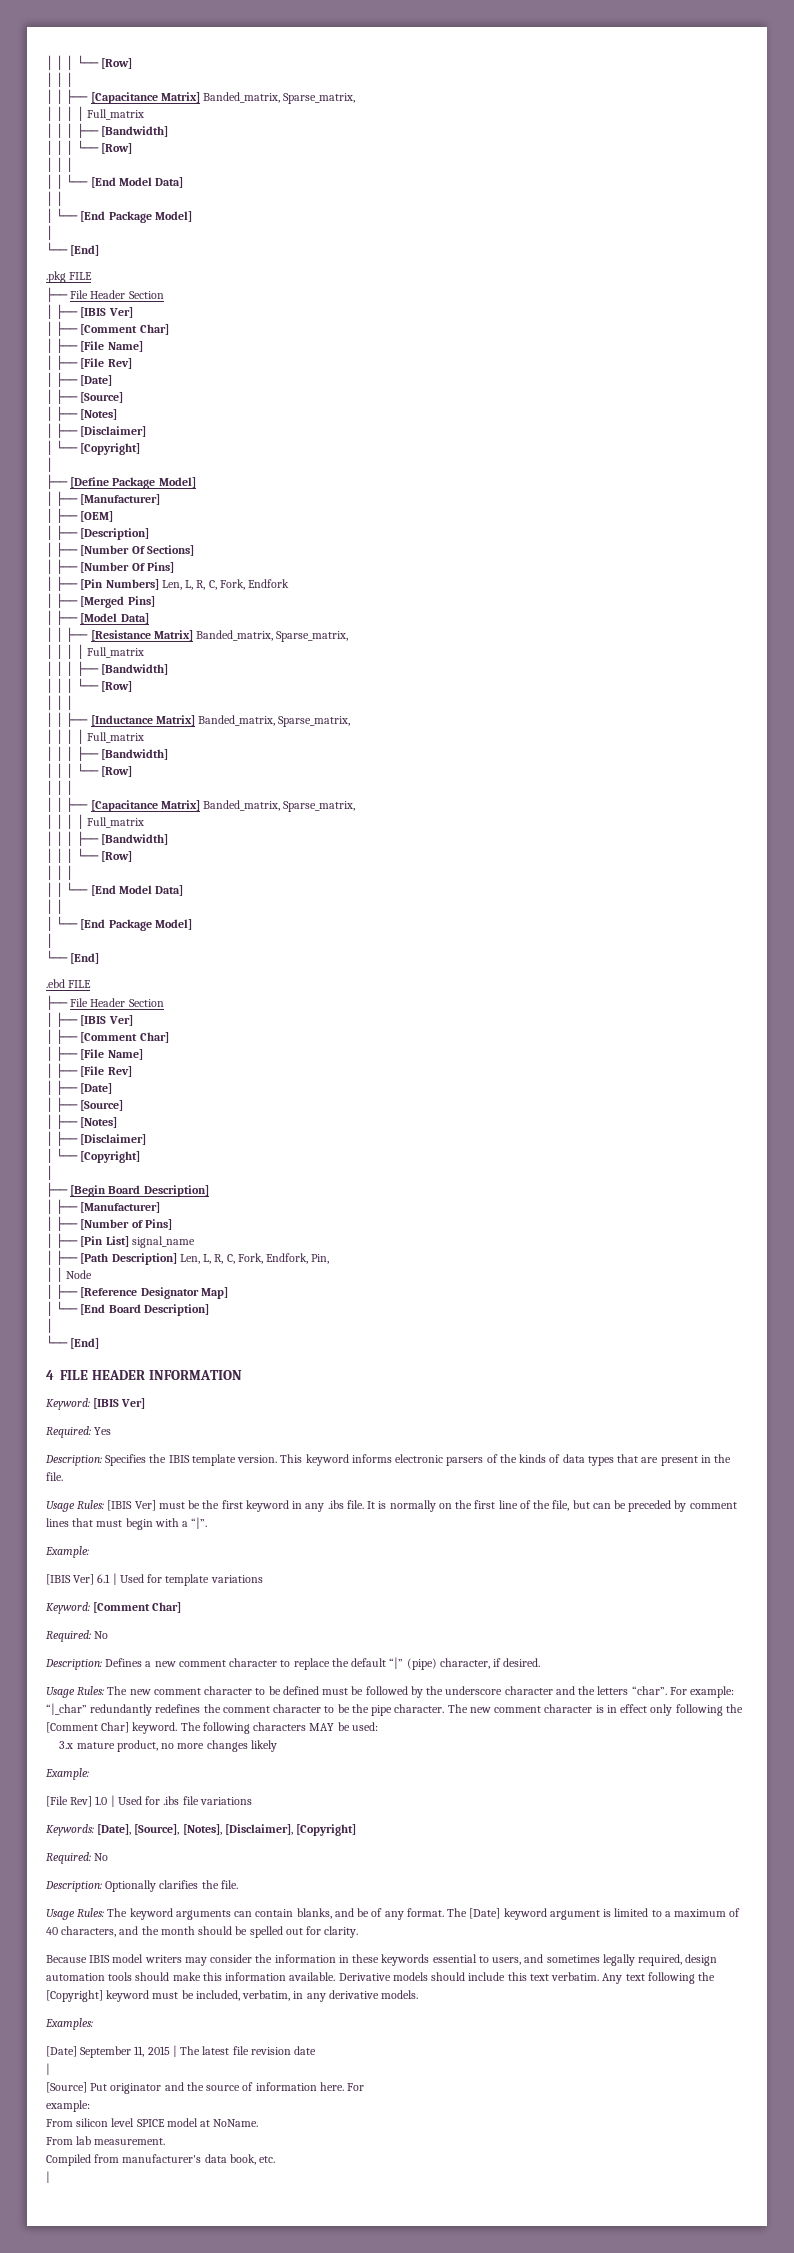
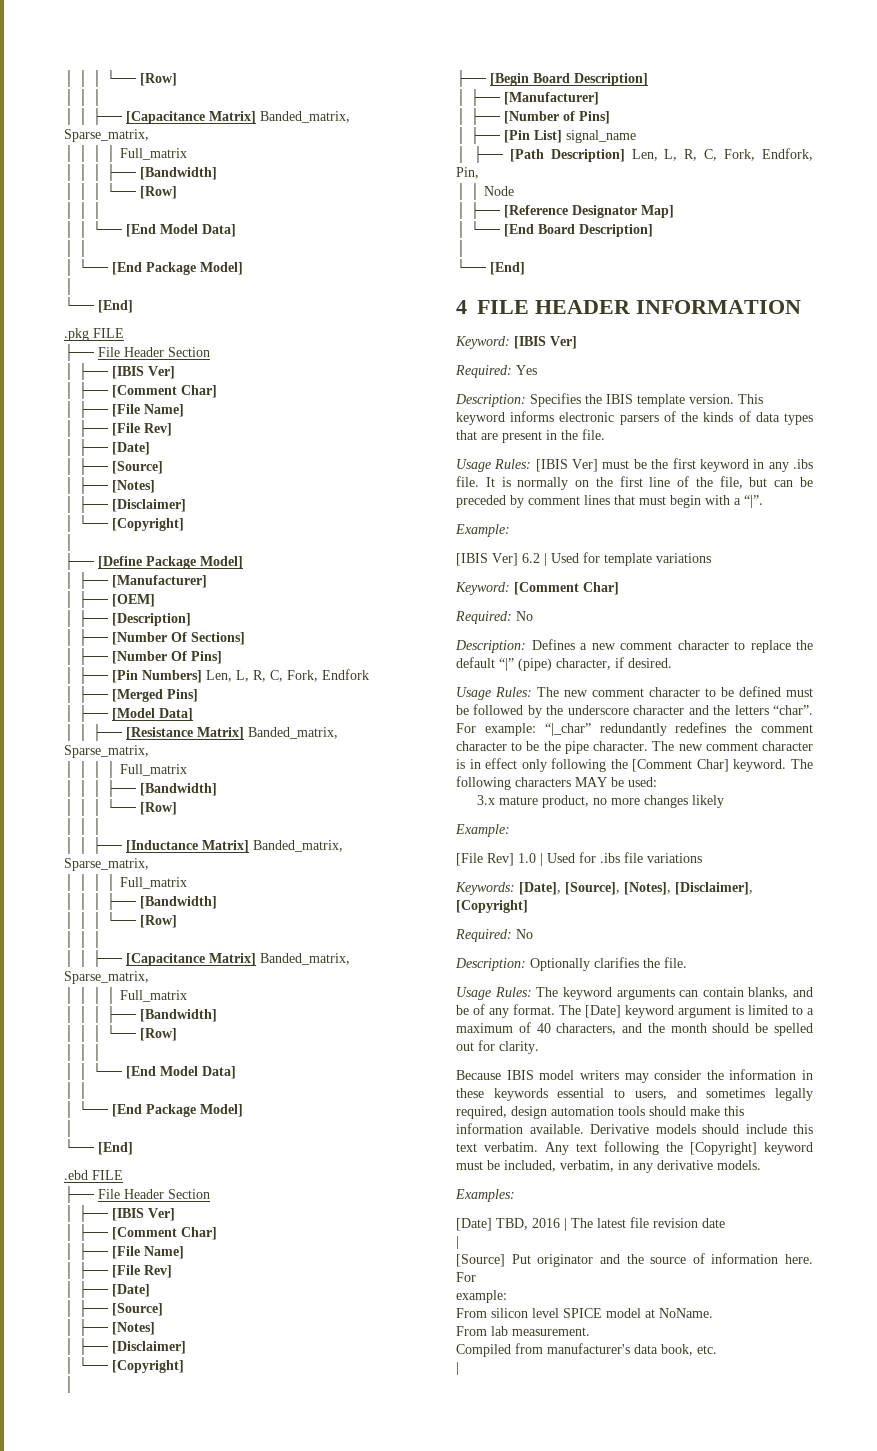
[97,1574,111,1583] 6.1 -> [522,553,540,563] 6.2
[80,2046,170,2058] September 11, 2015 -> [496,1218,560,1230] TBD, 2016

